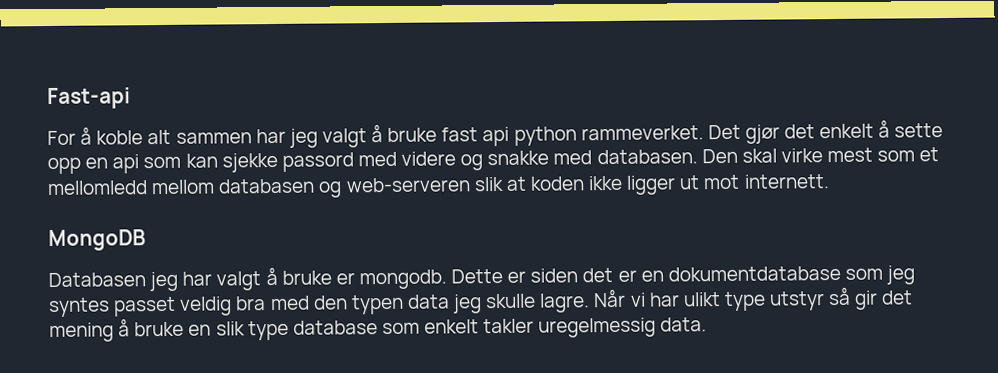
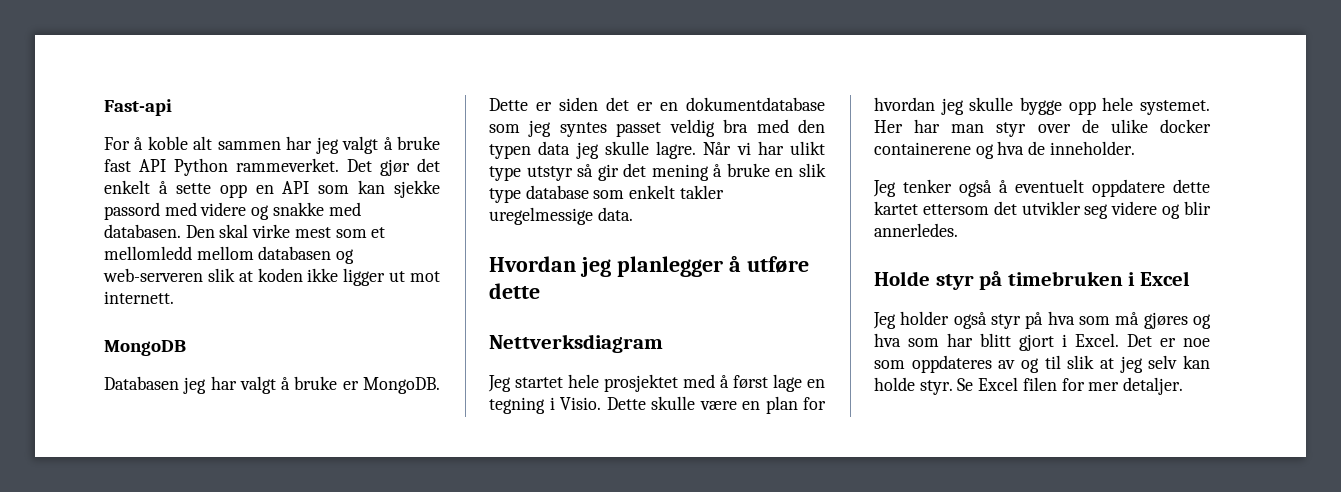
[482,126,577,147] api python -> [139,158,228,176] API Python
[112,154,140,174] api -> [282,181,310,194] API
[358,269,447,290] mongodb. -> [363,377,440,394] MongoDB.
[538,317,657,338] uregelmessig -> [489,207,593,225] uregelmessige
(708, 324) none -> [489,255,809,277] [489,283,540,299] [489,334,663,353] [488,374,825,392] [489,396,826,414] [874,97,1210,115] [874,119,1211,137] [874,141,1135,159] [873,179,1210,197] [874,201,1211,219] [874,223,958,237] [874,271,1190,290] [873,311,1211,329] [874,333,1210,351] [874,355,1210,373] [874,377,1184,395] // Hvordan jeg planlegger å utføre dette // Nettverksdiagram // Jeg startet hele prosjektet med å først lage en tegning i Visio. Dette skulle være en plan for hvordan jeg skulle bygge opp hele systemet. Her har man styr over de ulike docker containerene og hva de inneholder. // Jeg tenker også å eventuelt oppdatere dette kartet ettersom det utvikler seg videre og blir annerledes. // Holde styr på timebruken i Excel // Jeg holder også styr på hva som må gjøres og hva som har blitt gjort i Excel. Det er noe som oppdateres av og til slik at jeg selv kan holde styr. Se Excel filen for mer detaljer.

